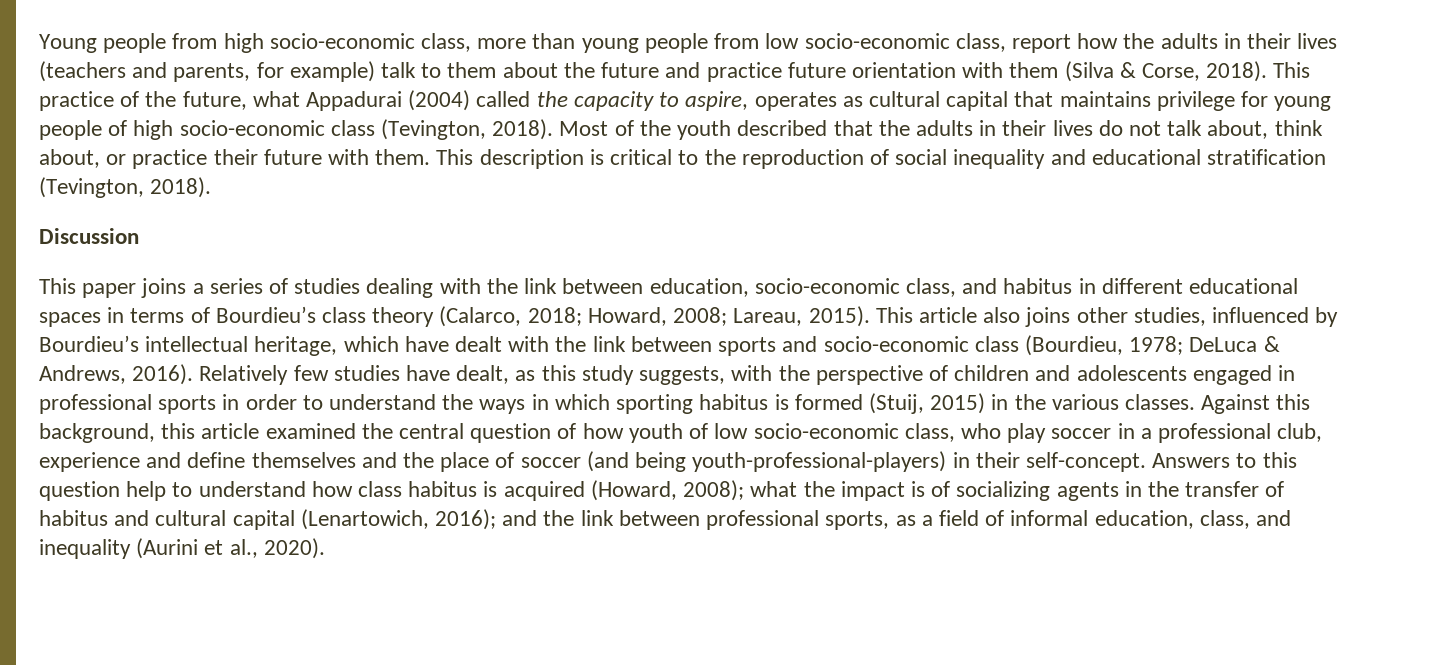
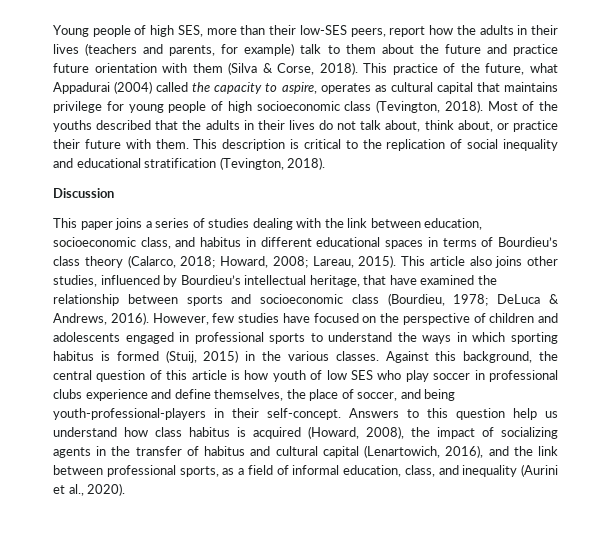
[172,33,1006,53] from high socio-economic class, more than young people from low socio-economic class, -> [134,25,386,37] of high SES, more than their low-SES peers,
[179,120,325,136] socio-economic -> [256,101,340,111] socioeconomic
[677,120,732,140] youth -> [53,120,92,132] youths
[741,149,864,169] reproduction -> [386,139,446,151] replication
[754,278,900,294] socio-economic -> [53,237,136,247] socioeconomic
[343,336,626,352] which have dealt with the link -> [363,275,497,285] [53,294,119,306] that have examined the relationship
[823,336,969,352] socio-economic -> [260,294,344,304] socioeconomic
[199,365,289,385] Relatively -> [152,313,209,325] However,
[456,365,773,385] dealt, as this study suggests, with -> [313,313,377,323] focused on
[222,394,297,410] in order -> (306, 338) none
[161,423,356,439] this article examined -> (533, 357) none
(577, 431) none -> [166,370,241,380] this article is
[753,423,955,442] socio-economic class, -> [351,370,373,380] SES
[1140,423,1323,443] a professional club, -> [488,370,558,382] [53,389,82,399] professional clubs
[251,452,397,468] themselves and -> [214,389,284,401] themselves,
[520,451,947,472] soccer (and being youth-professional-players) -> [357,389,456,401] [53,408,206,420] soccer, and being youth-professional-players
[172,482,193,497] to -> [545,411,558,418] us
[683,480,798,501] 2008); what -> [366,426,404,439] 2008),
[910,481,925,497] is -> (475, 433) none
[435,509,497,530] 2016); -> [445,445,484,458] 2016),

